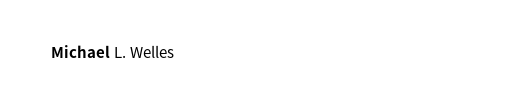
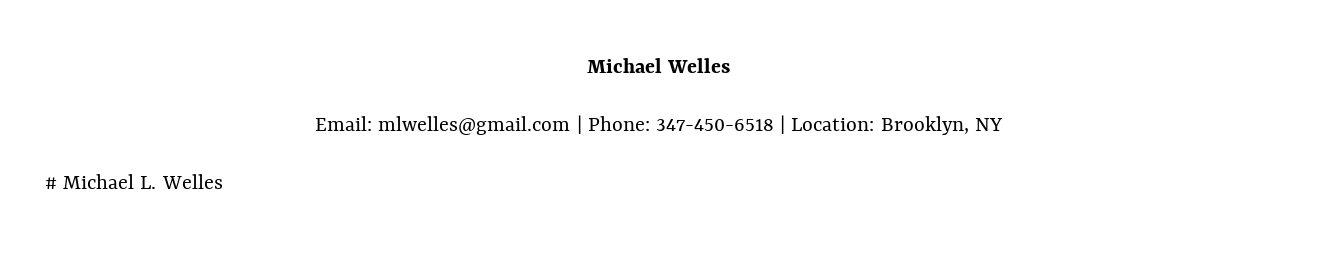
[51,45,110,58] Michael -> [586,58,731,73] [315,115,1003,135] [45,174,135,189] Michael Welles // Email: mlwelles@gmail.com | Phone: 347-450-6518 | Location: Brooklyn, NY // # Michael

